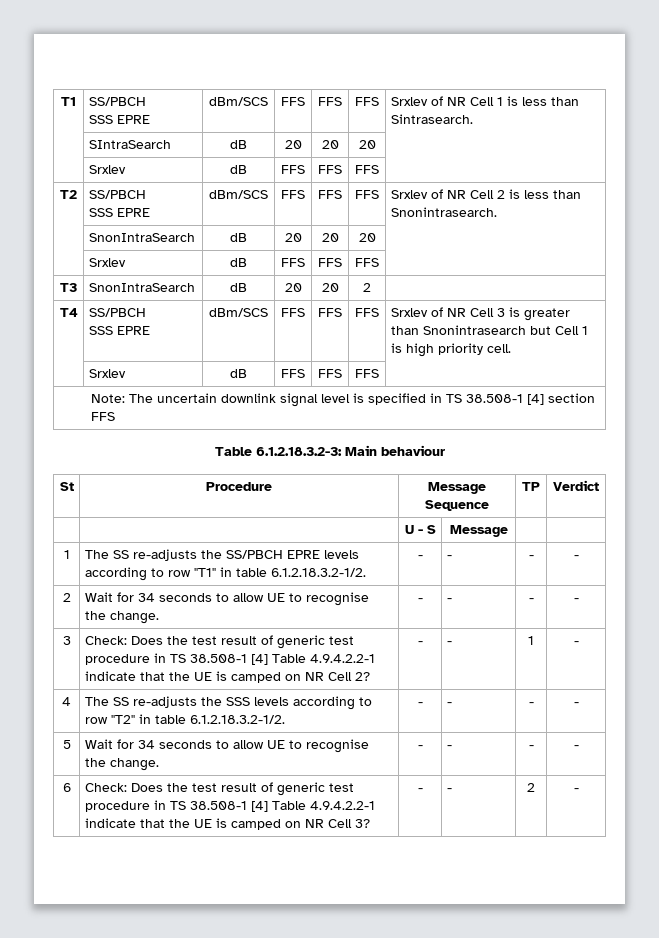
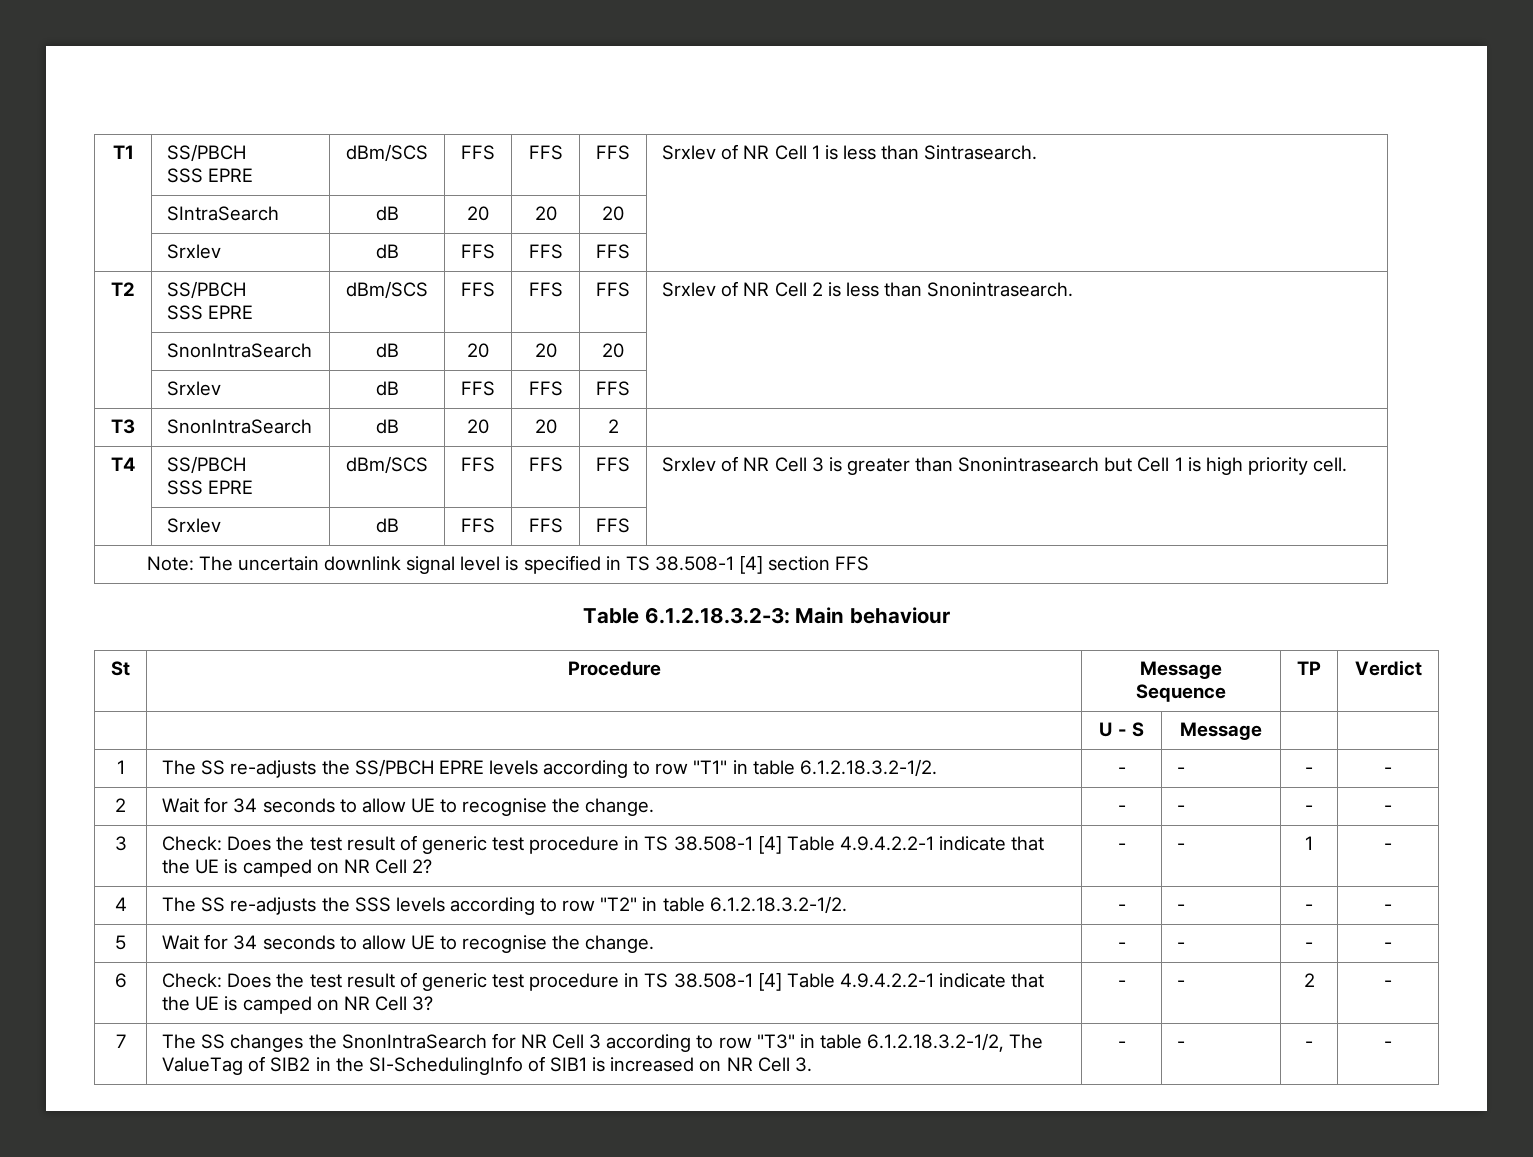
(579, 790) none -> [115,1034,126,1048] [162,1033,1044,1052] [162,1056,812,1075] [1117,1041,1126,1048] [1177,1041,1186,1048] [1305,1041,1313,1048] [1384,1041,1392,1048] // 7 | The SS changes the SnonIntraSearch for NR Cell 3 according to row "T3" in table 6.1.2.18.3.2-1/2, The ValueTag of SIB2 in the SI-SchedulingInfo of SIB1 is increased on NR Cell 3. | - | - | - | -

